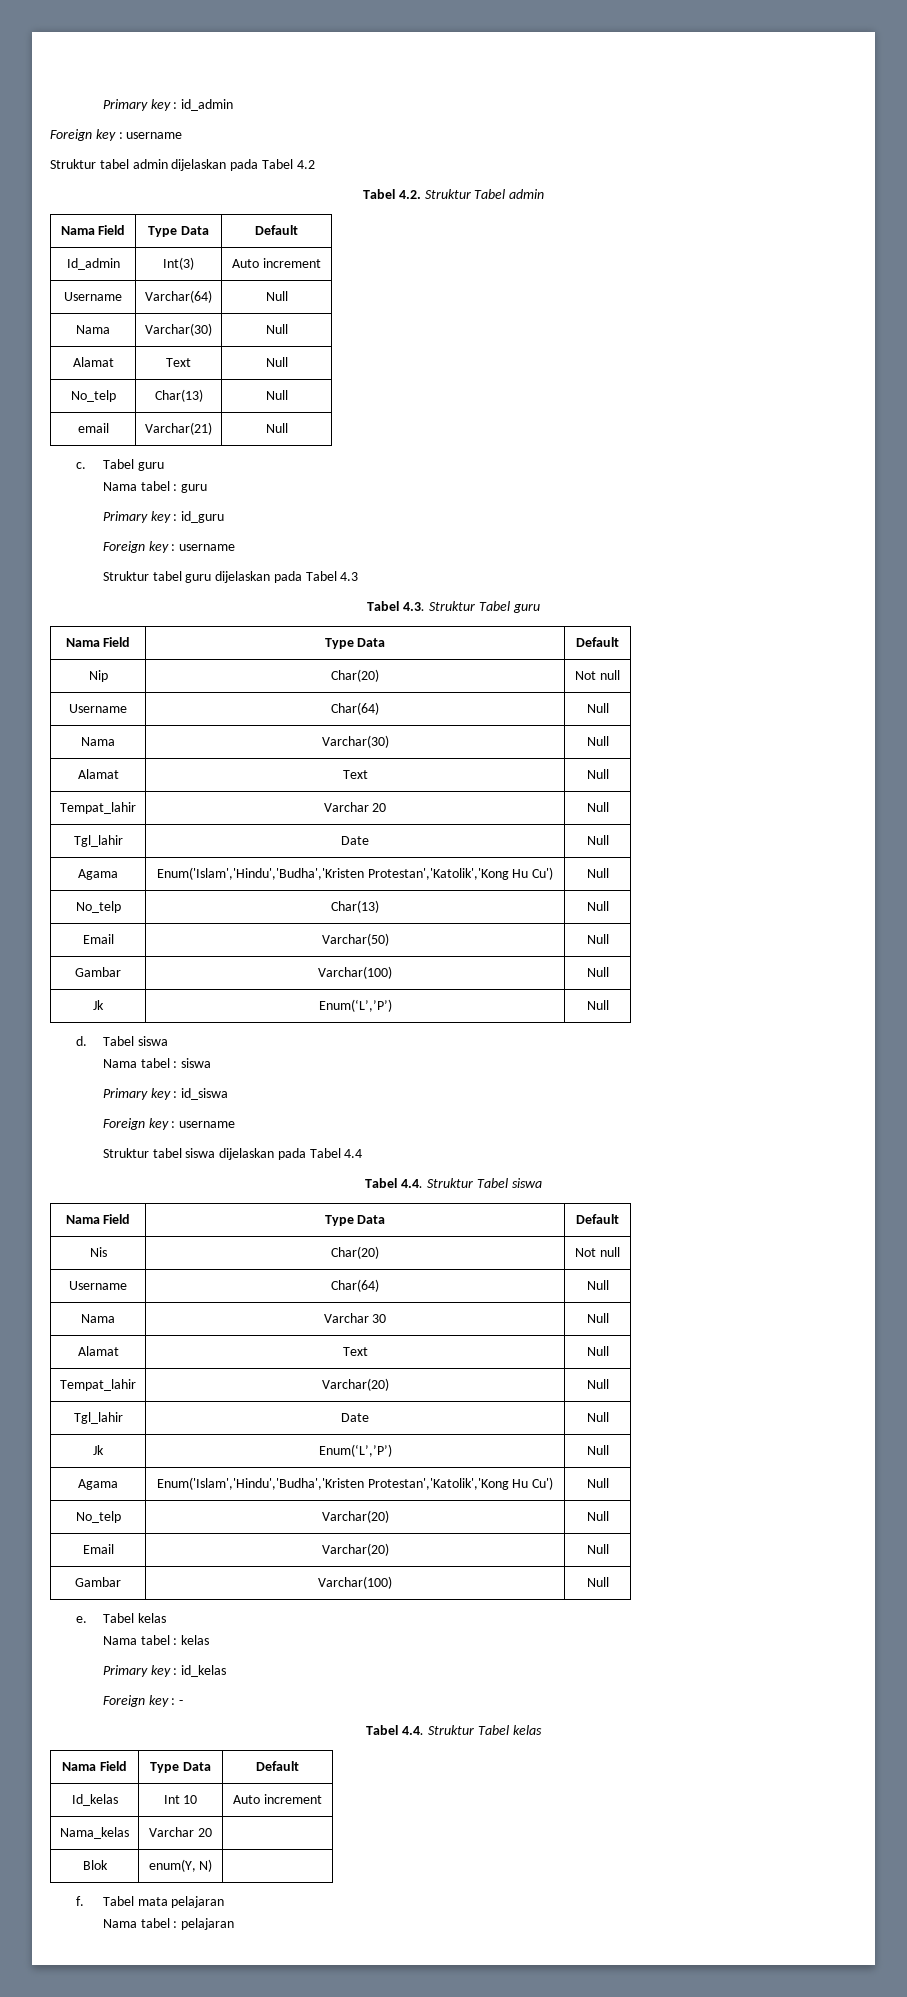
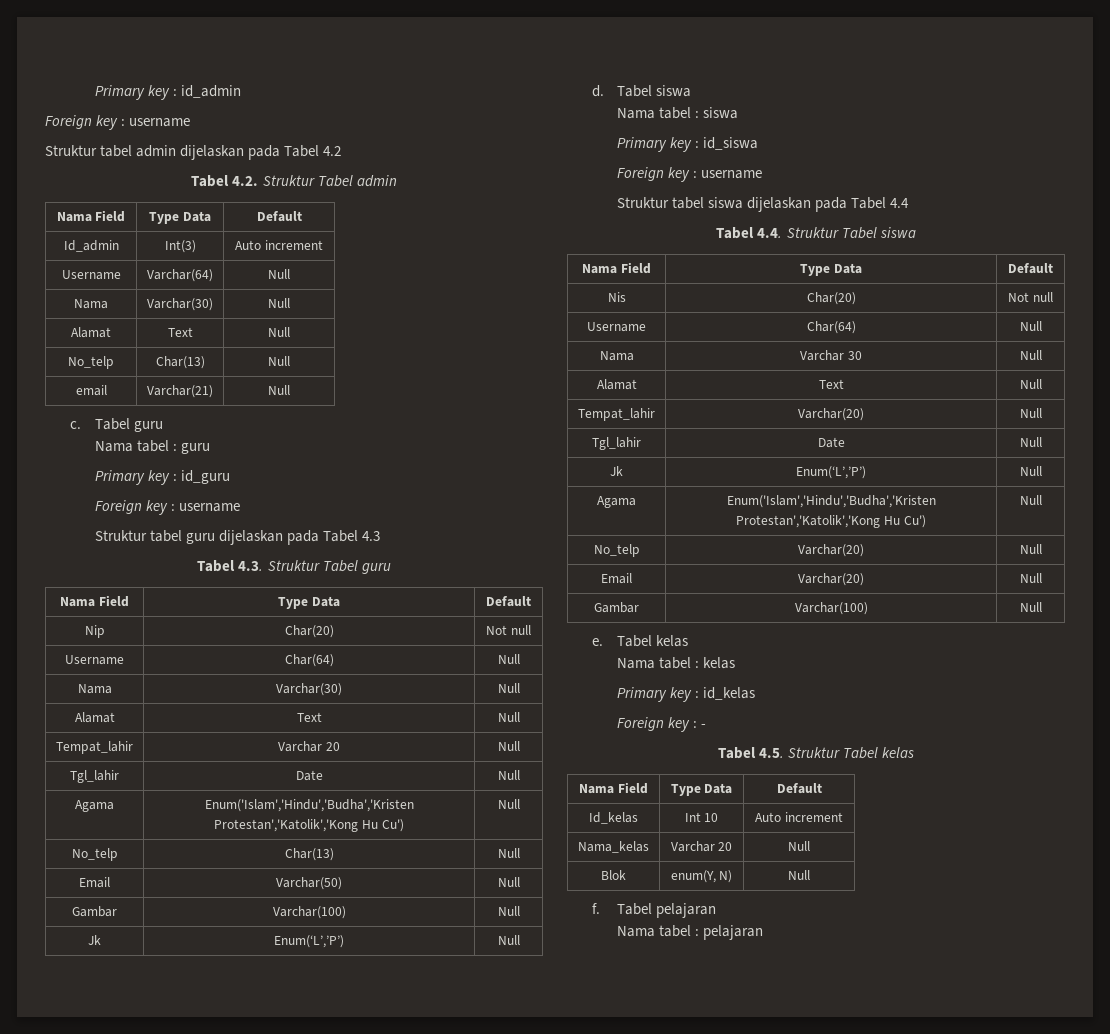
[402,1726,425,1735] 4.4. -> [758,748,784,758] 4.5.
(212, 1832) none -> [788,841,810,851] Null
(213, 1865) none -> [788,870,810,880] Null
[137,1897,168,1906] mata -> (652, 909) none

